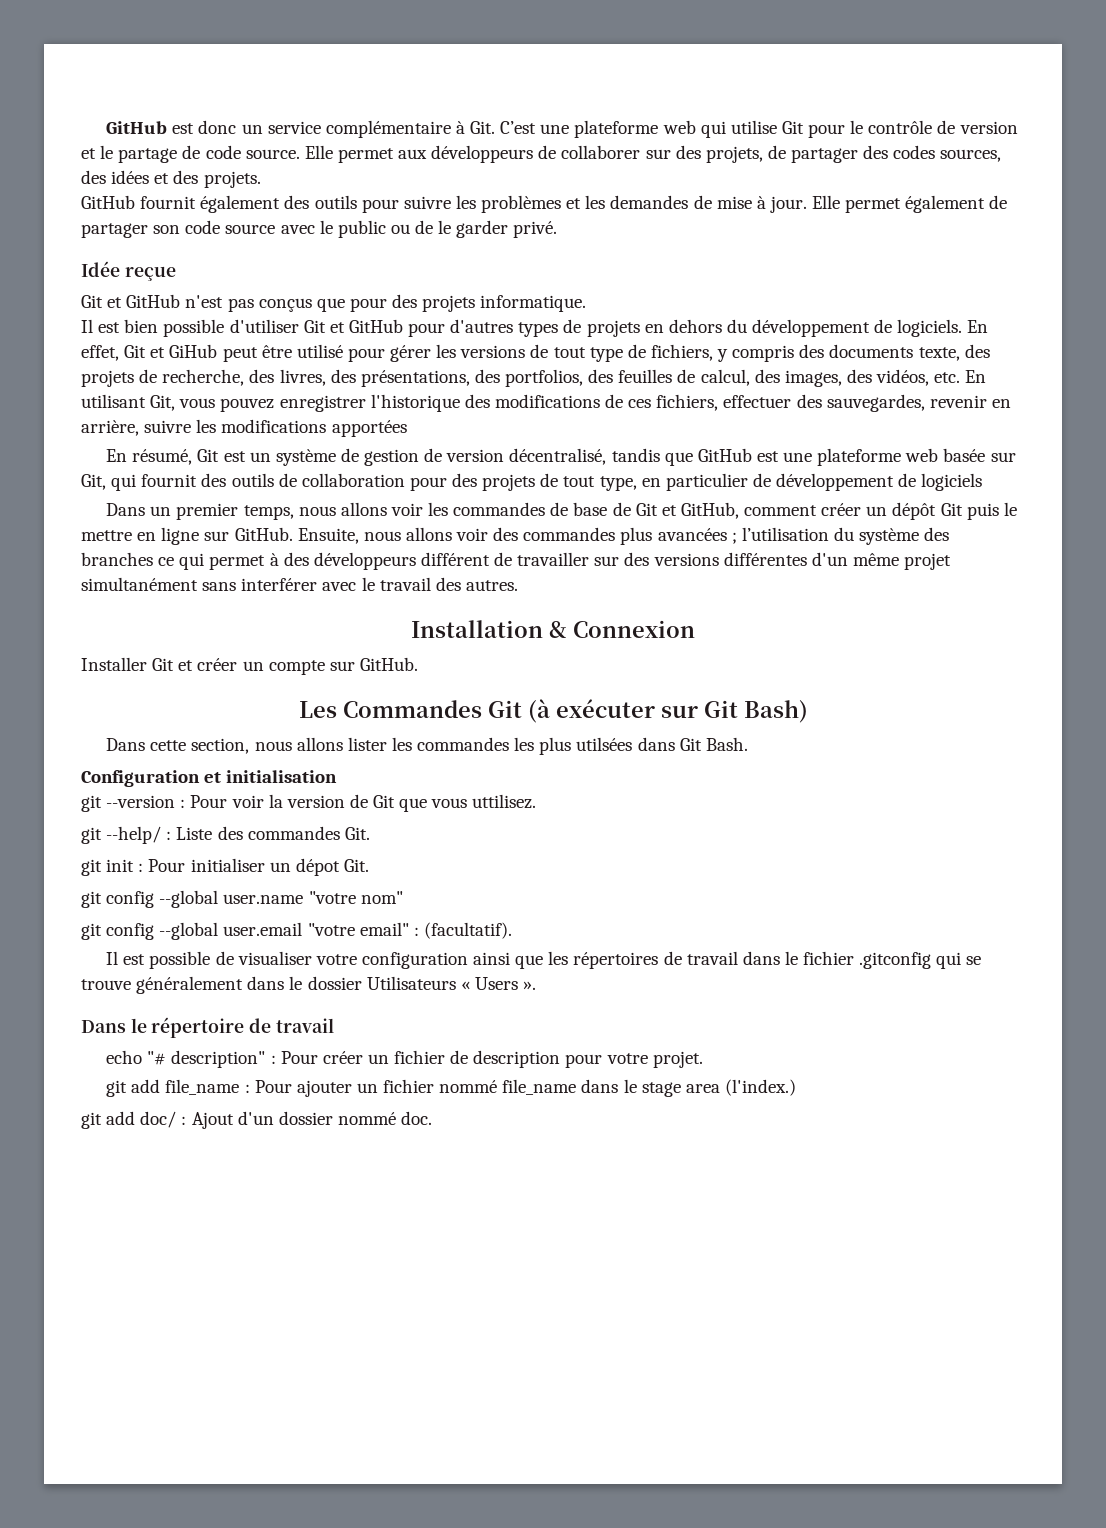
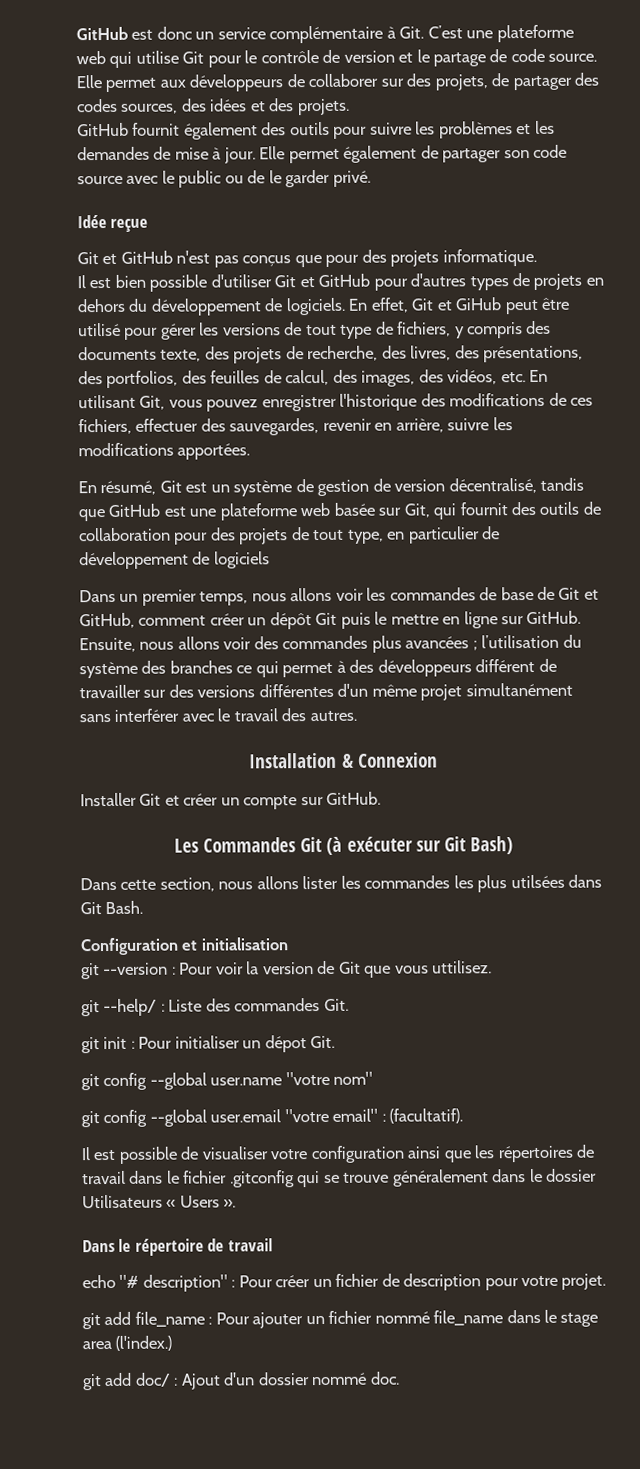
[331,420,407,437] apportées -> [177,443,251,460] apportées.

